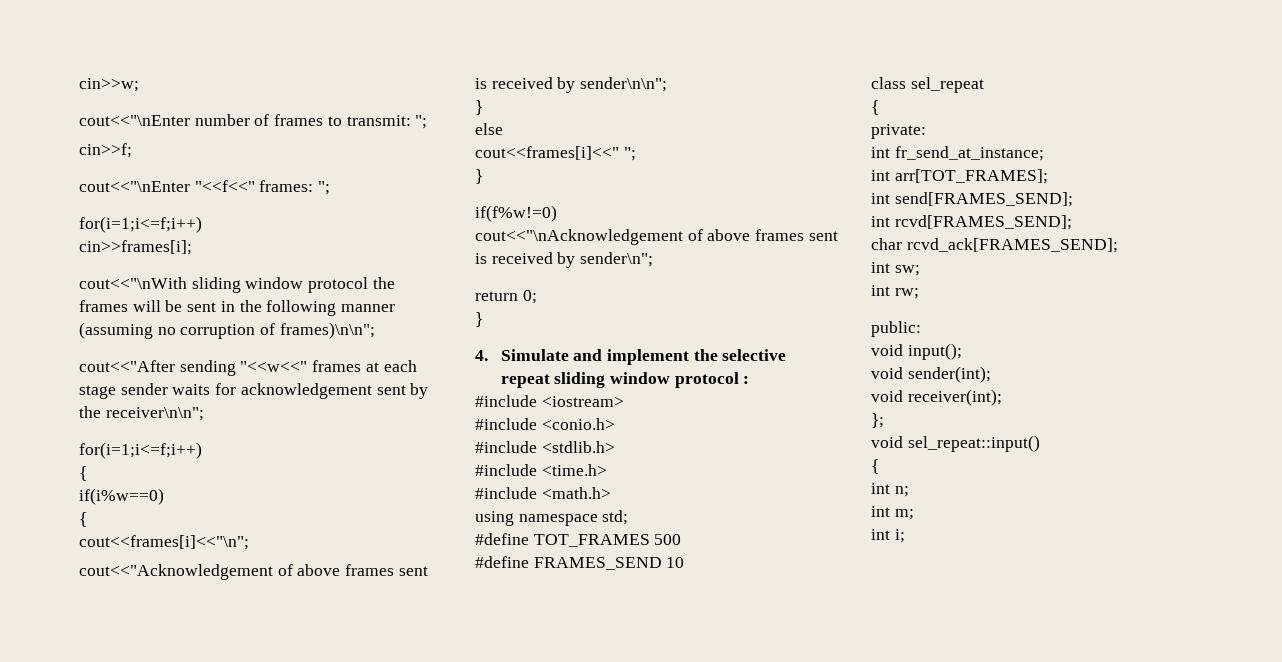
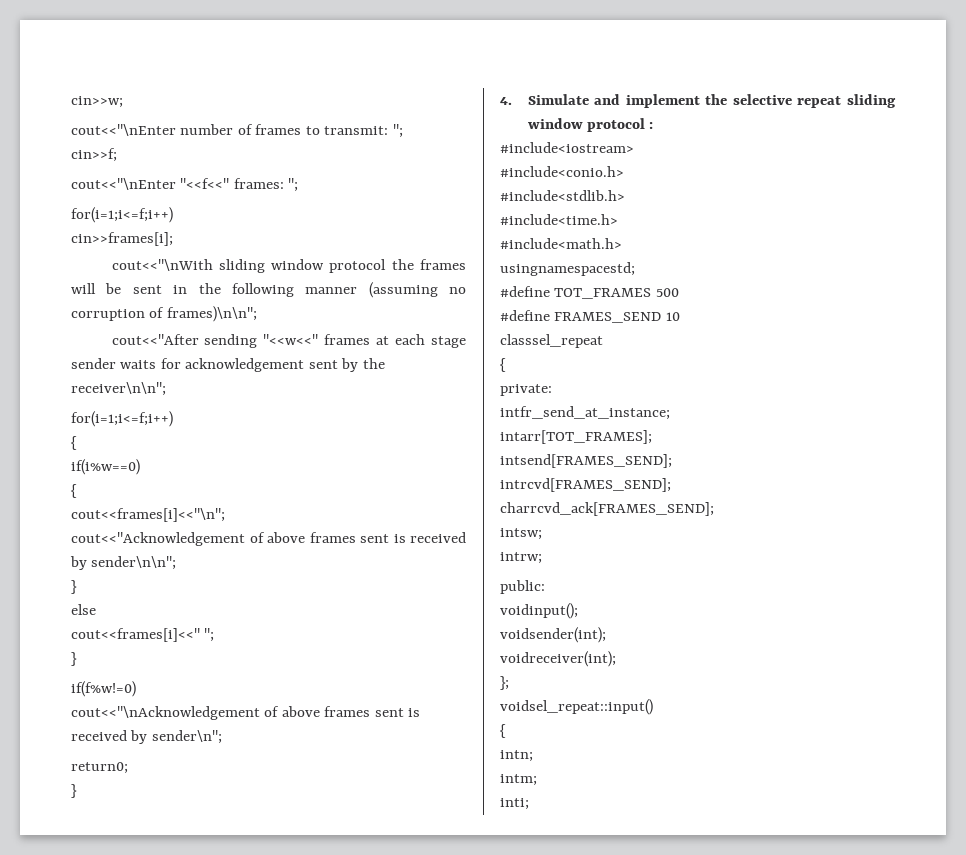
[475,290,537,304] return 0; -> [71,762,128,774] return0;
[475,395,624,407] [475,418,615,430] [475,441,615,453] [475,464,607,476] [475,487,611,499] [475,510,629,526] #include <iostream> // #include <conio.h> // #include <stdlib.h> // #include <time.h> // #include <math.h> // using namespace std; -> [500,142,634,153] [500,166,624,177] [500,190,625,201] [500,214,618,225] [500,238,622,249] [500,262,635,276] #include<iostream> // #include<conio.h> // #include<stdlib.h> // #include<time.h> // #include<math.h> // usingnamespacestd;
[871,77,984,93] class sel_repeat -> [500,334,603,348] classsel_repeat
[871,146,1044,161] [871,169,1048,184] [871,192,1073,207] [871,215,1072,230] [871,238,1118,253] [871,262,920,276] [871,285,919,299] [871,321,921,337] [871,343,962,360] [871,366,991,383] [871,389,1002,406] int fr_send_at_instance; // int arr[TOT_FRAMES]; // int send[FRAMES_SEND]; // int rcvd[FRAMES_SEND]; // char rcvd_ack[FRAMES_SEND]; // int sw; // int rw; // public: // void input(); // void sender(int); // void receiver(int); -> [500,406,670,420] [500,430,652,444] [500,454,672,468] [500,478,671,492] [500,502,714,516] [500,528,542,540] [500,552,542,564] [500,580,545,594] [500,603,578,619] [500,627,606,643] [500,651,616,667] intfr_send_at_instance; // intarr[TOT_FRAMES]; // intsend[FRAMES_SEND]; // intrcvd[FRAMES_SEND]; // charrcvd_ack[FRAMES_SEND]; // intsw; // intrw; // public: // voidinput(); // voidsender(int); // voidreceiver(int);
[871,435,1040,452] [871,459,879,474] [871,483,909,497] [871,506,914,520] [871,529,905,543] void sel_repeat::input() // { // int n; // int m; // int i; -> [500,699,653,715] [500,724,506,738] [500,750,533,762] [500,774,537,786] [500,798,529,810] voidsel_repeat::input() // { // intn; // intm; // inti;

